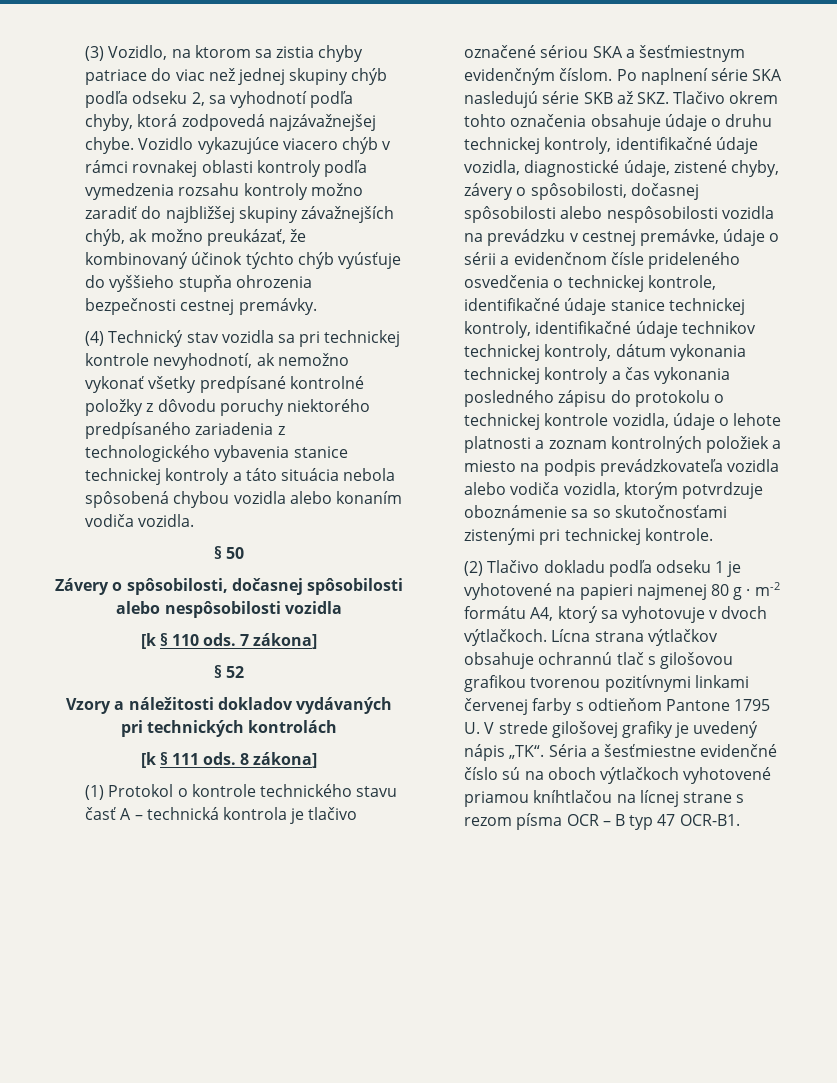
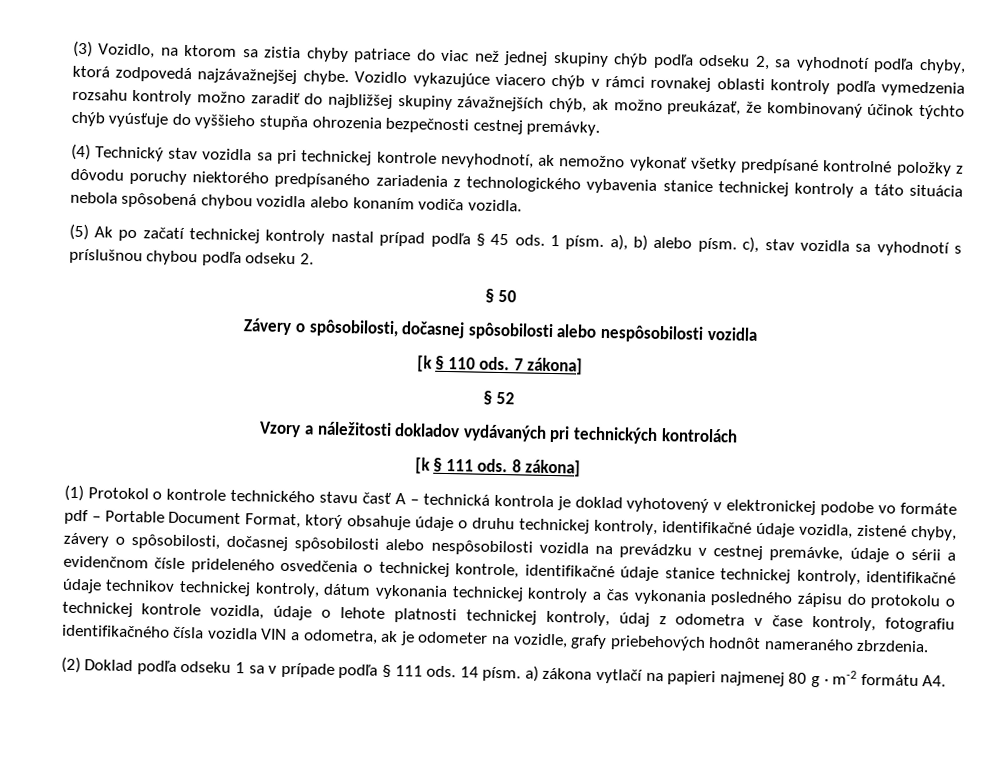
(195, 520) none -> [68,223,962,257] [68,248,314,267] // (5) Ak po začatí technickej kontroly nastal prípad podľa § 45 ods. 1 písm. a), b) alebo písm. c), stav vozidla sa vyhodnotí s príslušnou chybou podľa odseku 2.
[308,807,358,820] [464,45,745,62] [464,68,783,85] [464,91,779,108] [464,114,587,127] tlačivo označené sériou SKA a šesťmiestnym evidenčným číslom. Po naplnení série SKA nasledujú série SKB až SKZ. Tlačivo okrem tohto označenia -> [574,496,957,517] [63,509,344,530] doklad vyhotovený v elektronickej podobe vo formáte pdf – Portable Document Format, ktorý
[524,160,670,177] diagnostické údaje, -> (854, 531) none
[535,436,782,453] [464,459,779,476] [464,482,763,499] [464,505,727,518] [464,528,713,545] a zoznam kontrolných položiek a miesto na podpis prevádzkovateľa vozidla alebo vodiča vozidla, ktorým potvrdzuje oboznámenie sa so skutočnosťami zistenými pri technickej kontrole. -> [465,609,956,633] [61,624,930,653] technickej kontroly, údaj z odometra v čase kontroly, fotografiu identifikačného čísla vozidla VIN a odometra, ak je odometer na vozidle, grafy priebehových hodnôt nameraného zbrzdenia.
[487,560,605,573] Tlačivo dokladu -> [84,659,134,672] Doklad
[727,561,742,577] [464,583,553,600] je vyhotovené -> [248,662,644,684] sa v prípade podľa § 111 ods. 14 písm. a) zákona vytlačí
[530,606,768,623] [464,629,718,646] [464,652,733,669] [464,675,749,692] [464,698,771,715] [464,721,759,738] [464,744,778,761] [464,767,772,784] [464,790,745,807] [464,813,740,830] A4, ktorý sa vyhotovuje v dvoch výtlačkoch. Lícna strana výtlačkov obsahuje ochrannú tlač s gilošovou grafikou tvorenou pozitívnymi linkami červenej farby s odtieňom Pantone 1795 U. V strede gilošovej grafiky je uvedený nápis „TK“. Séria a šesťmiestne evidenčné číslo sú na oboch výtlačkoch vyhotovené priamou kníhtlačou na lícnej strane s rezom písma OCR – B typ 47 OCR-B1. -> [922,675,947,687] A4.

